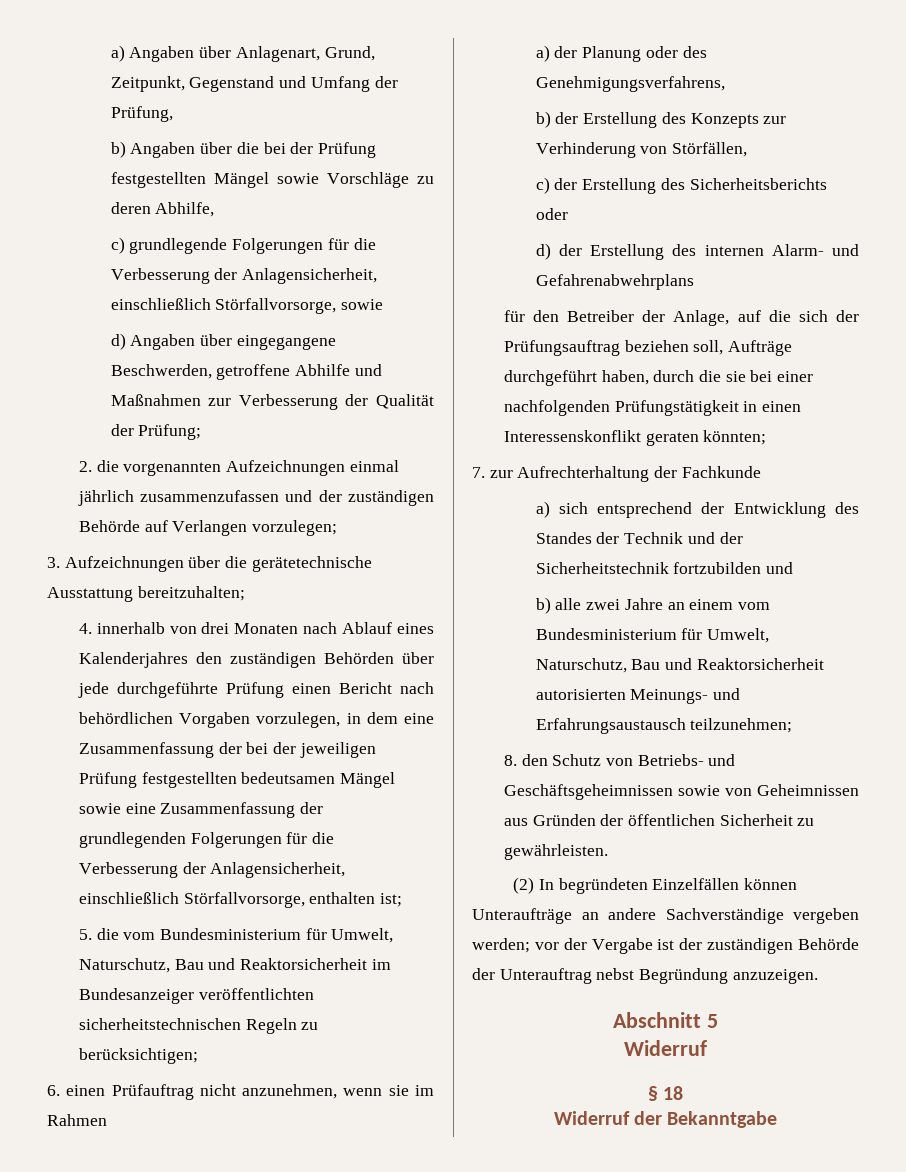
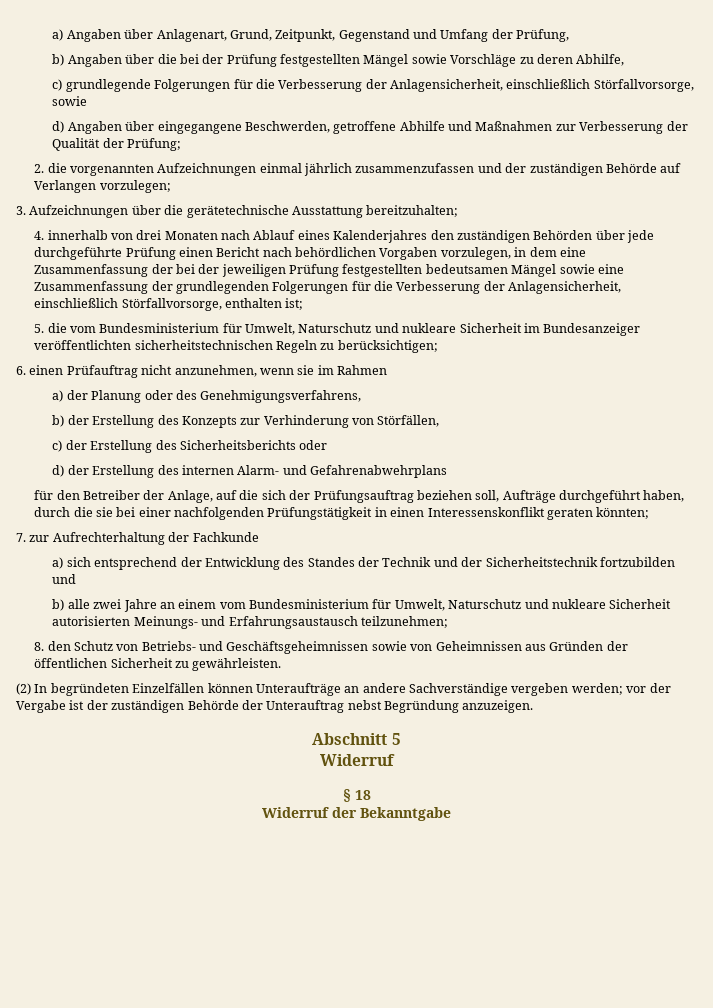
[78,958,367,973] Naturschutz, Bau und Reaktorsicherheit -> [298,323,522,333] Naturschutz und nukleare Sicherheit
[535,658,824,673] Naturschutz, Bau und Reaktorsicherheit -> [448,599,672,609] Naturschutz und nukleare Sicherheit

